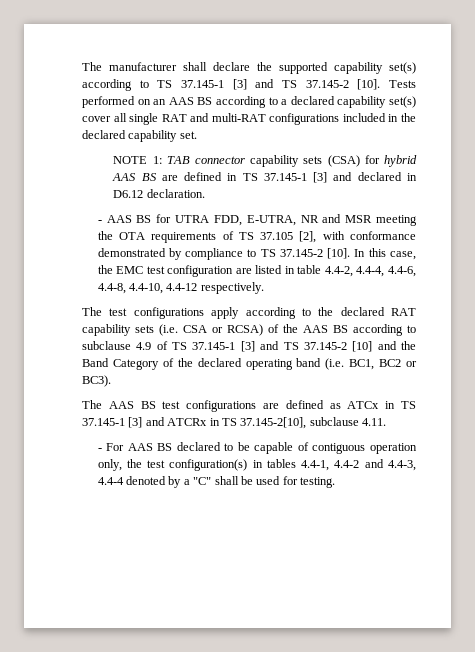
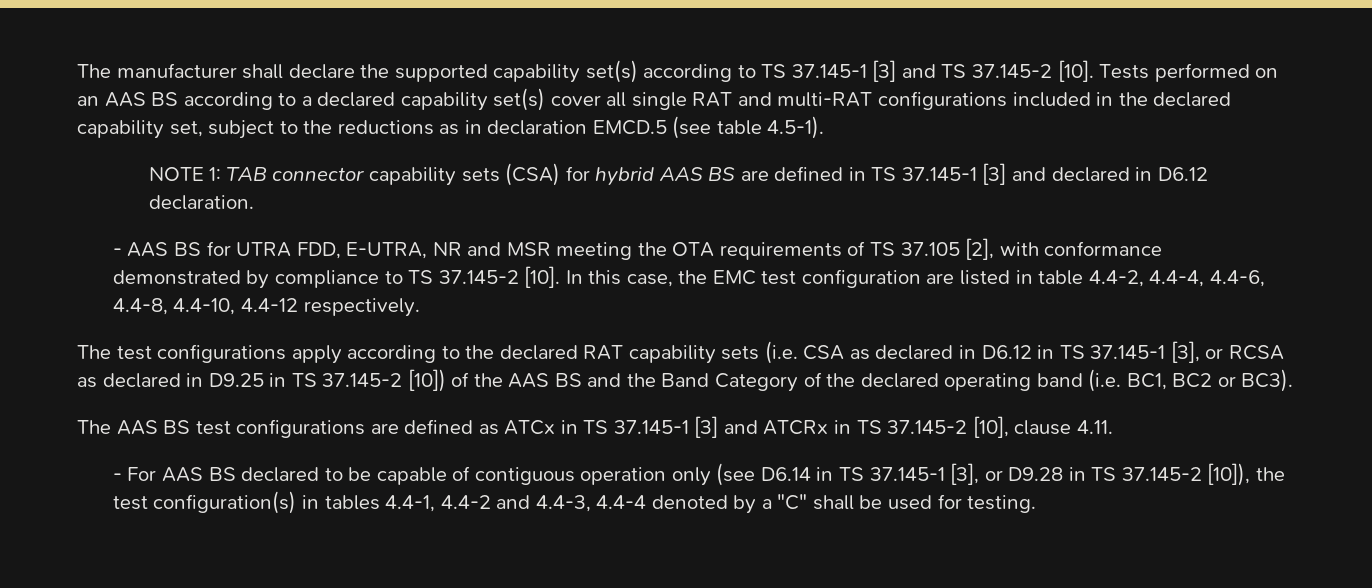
[179,131,197,139] set. -> [169,116,825,139] set, subject to the reductions as in declaration EMCD.5 (see table 4.5-1).
[212,324,416,336] [82,341,373,352] or RCSA) of the AAS BS according to subclause 4.9 of TS 37.145-1 [3] and TS 37.145-2 [10] -> [849,341,1284,363] [77,369,582,392] as declared in D6.12 in TS 37.145-1 [3], or RCSA as declared in D9.25 in TS 37.145-2 [10]) of the AAS BS
[240,417,359,429] 37.145-2[10], subclause -> [887,416,1072,438] 37.145-2 [10], clause
[97,459,122,471] only, -> [671,463,1251,486] only (see D6.14 in TS 37.145-1 [3], or D9.28 in TS 37.145-2 [10]),

